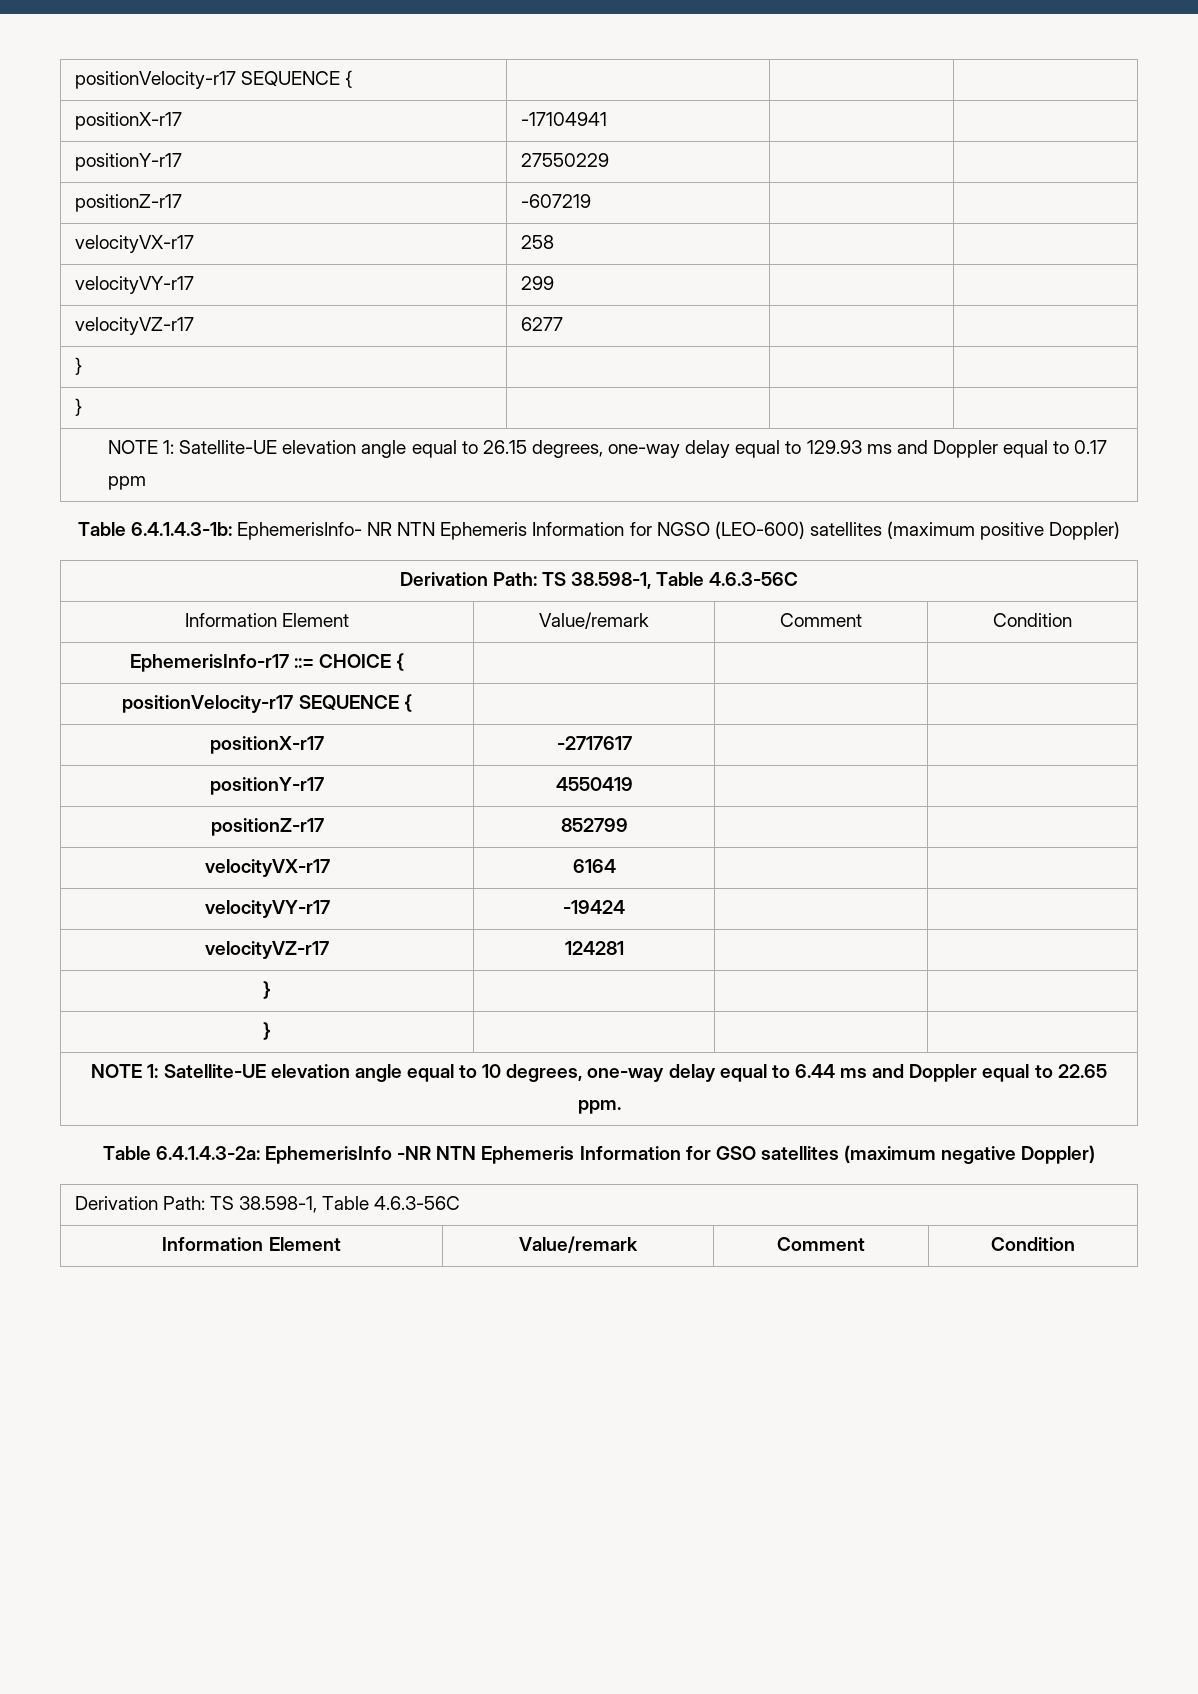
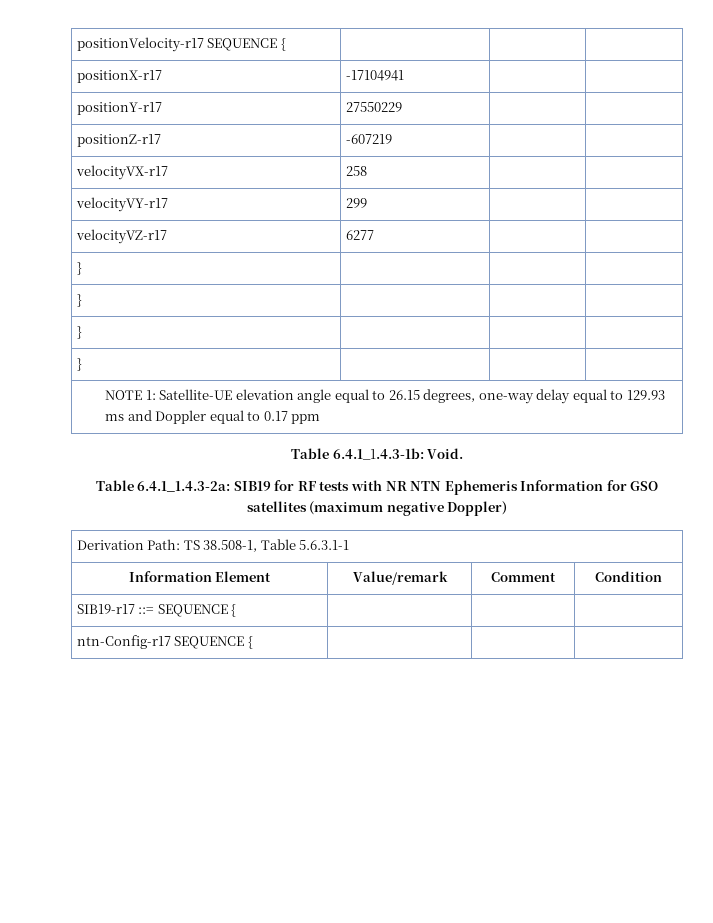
(82, 407) none -> [76,326,82,339] [76,358,82,371] // } | | | // } | | |
[130,521,1121,540] [399,572,799,589] [184,613,350,627] [539,612,649,629] [780,613,862,627] [993,613,1072,627] [129,653,405,672] [122,694,412,713] [210,736,324,754] [556,736,632,750] [210,777,324,795] [555,777,633,791] [210,818,324,836] [560,818,628,832] [204,859,330,877] [572,859,616,873] [204,900,330,918] [563,900,625,914] [205,941,329,959] [564,941,624,955] [263,981,271,999] [263,1022,271,1040] [91,1064,1107,1082] [577,1100,621,1114] [102,1146,432,1164] 6.4.1.4.3-1b: EphemerisInfo- NR NTN Ephemeris Information for NGSO (LEO-600) satellites (maximum positive Doppler) // Derivation Path: TS 38.598-1, Table 4.6.3-56C // Information Element | Value/remark | Comment | Condition // EphemerisInfo-r17 ::= CHOICE { | | | // positionVelocity-r17 SEQUENCE { | | | // positionX-r17 | -2717617 | | // positionY-r17 | 4550419 | | // positionZ-r17 | 852799 | | // velocityVX-r17 | 6164 | | // velocityVY-r17 | -19424 | | // velocityVZ-r17 | 124281 | | // } | | | // } | | | // NOTE 1: Satellite-UE elevation angle equal to 10 degrees, one-way delay equal to 6.44 ms and Doppler equal to 22.65 ppm. // Table 6.4.1.4.3-2a: EphemerisInfo -NR -> [332,448,464,460] [95,480,407,492] 6.4.1_1.4.3-1b: Void. // Table 6.4.1_1.4.3-2a: SIB19 for RF tests with NR
[239,1196,461,1213] [162,1237,341,1251] [519,1236,638,1253] [777,1237,865,1251] [991,1237,1075,1251] 38.598-1, Table 4.6.3-56C // Information Element | Value/remark | Comment | Condition -> [203,539,350,552] [128,571,272,582] [352,571,448,585] [491,572,556,582] [595,571,662,582] [76,604,237,617] [76,635,253,649] 38.508-1, Table 5.6.3.1-1 // Information Element | Value/remark | Comment | Condition // SIB19-r17 ::= SEQUENCE { | | | // ntn-Config-r17 SEQUENCE { | | |

